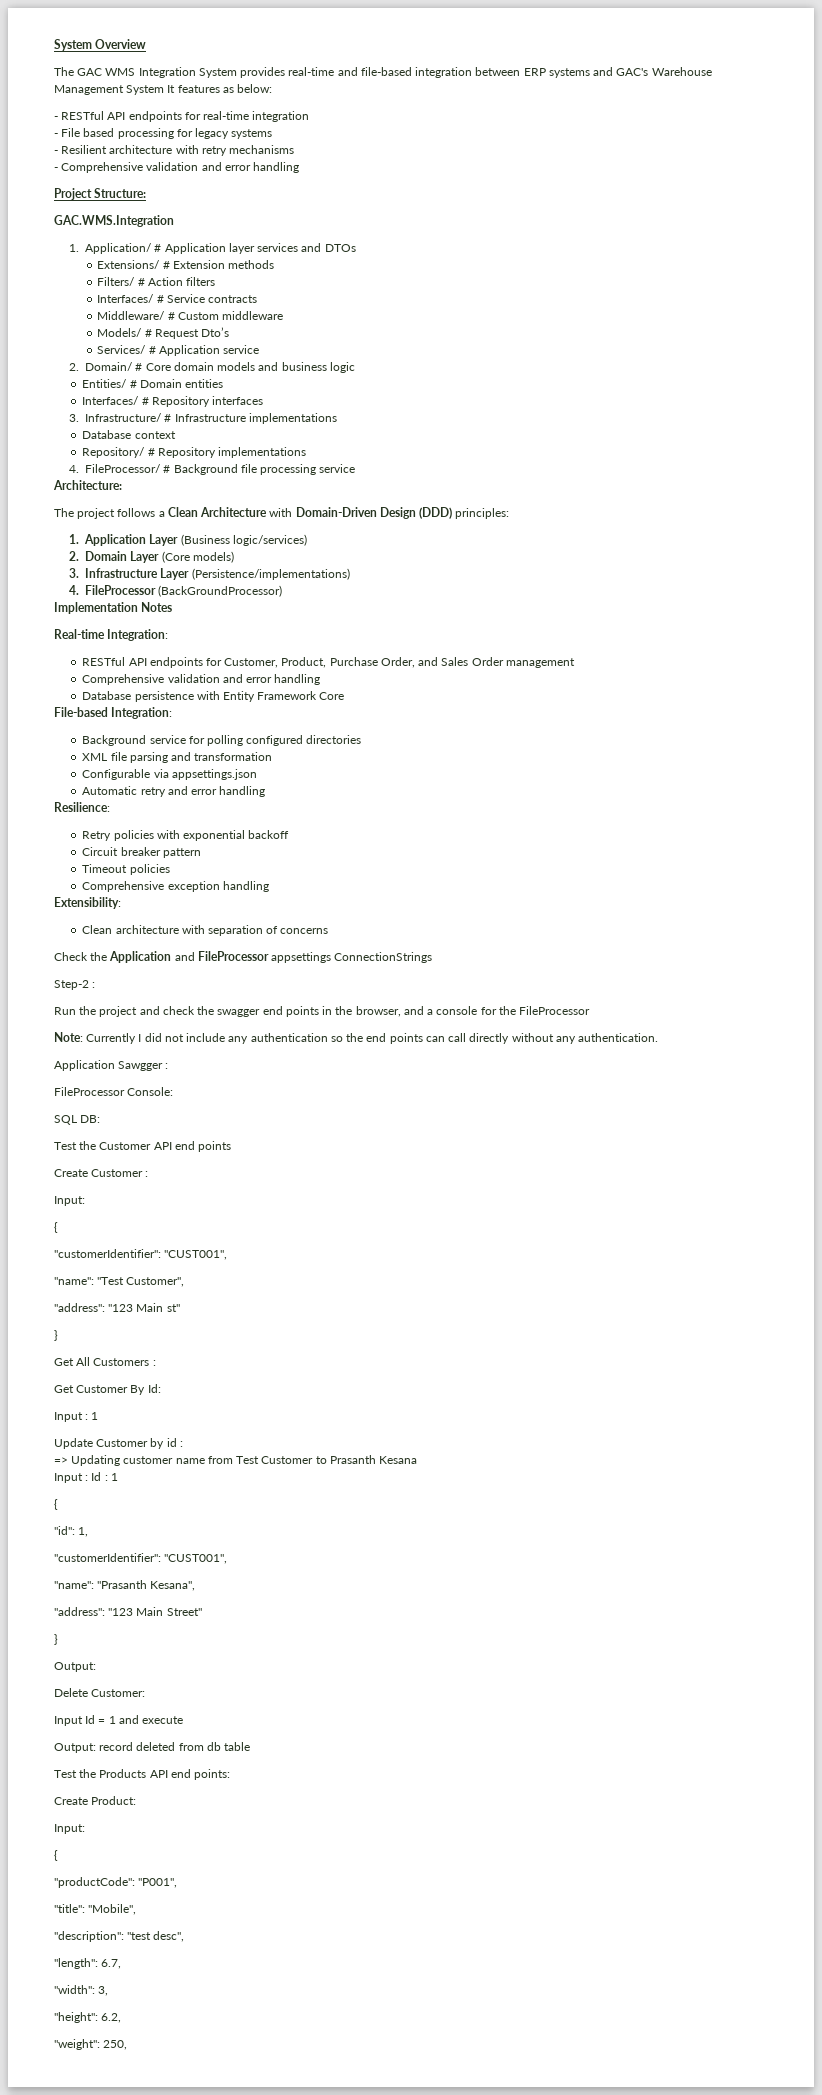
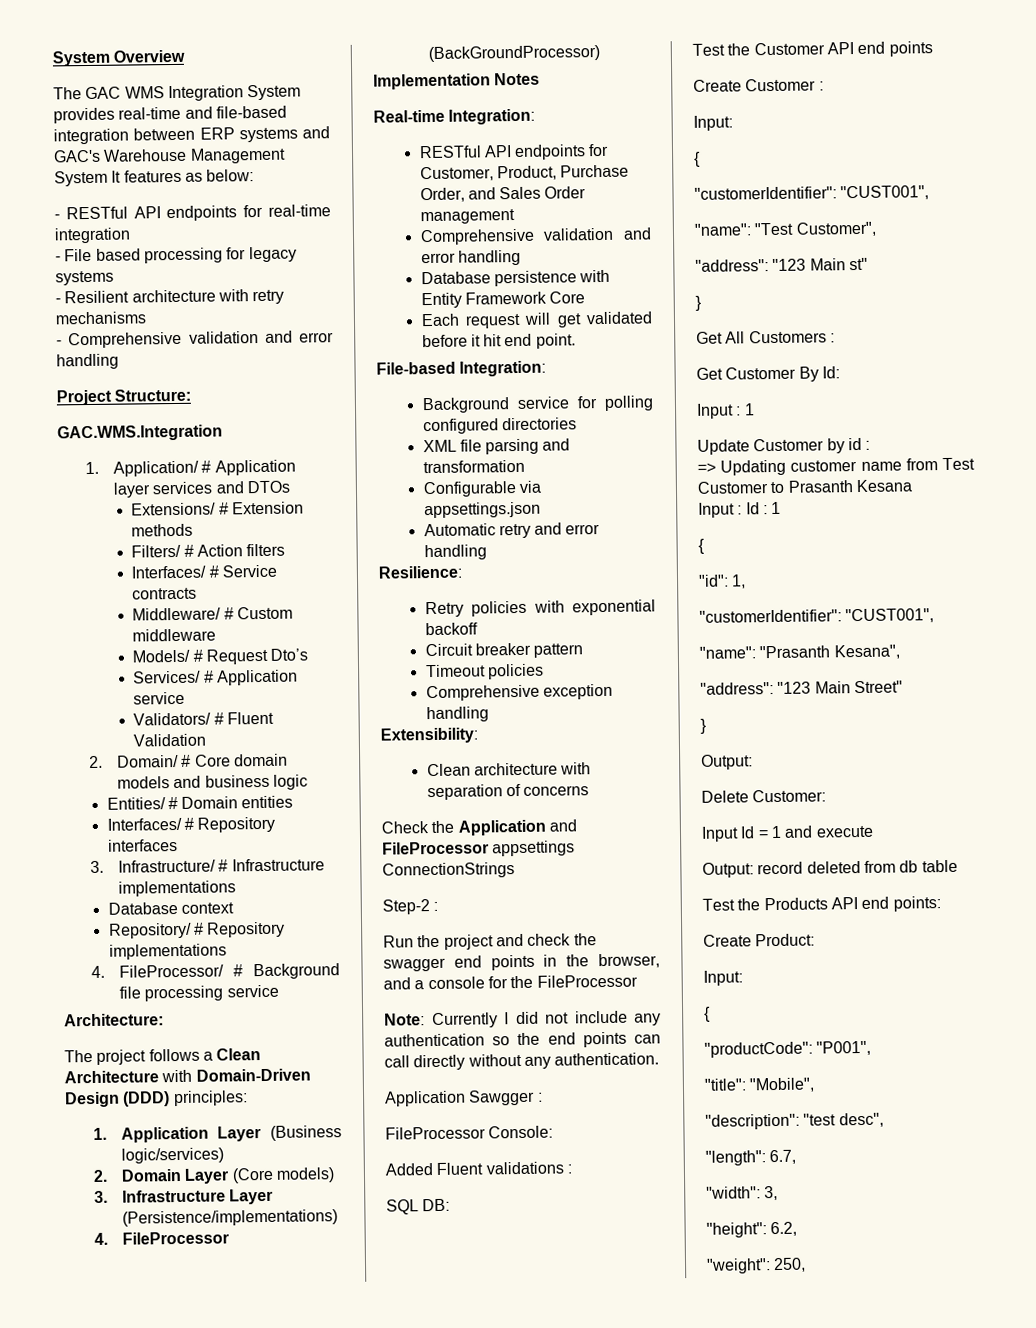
(260, 349) none -> [133,711,275,726] [133,733,207,747] // Validators/ # Fluent Validation
(345, 696) none -> [420,311,653,329] [421,333,576,349] // Each request will get validated before it hit end point.
(174, 1091) none -> [385,1161,572,1176] // Added Fluent validations :

